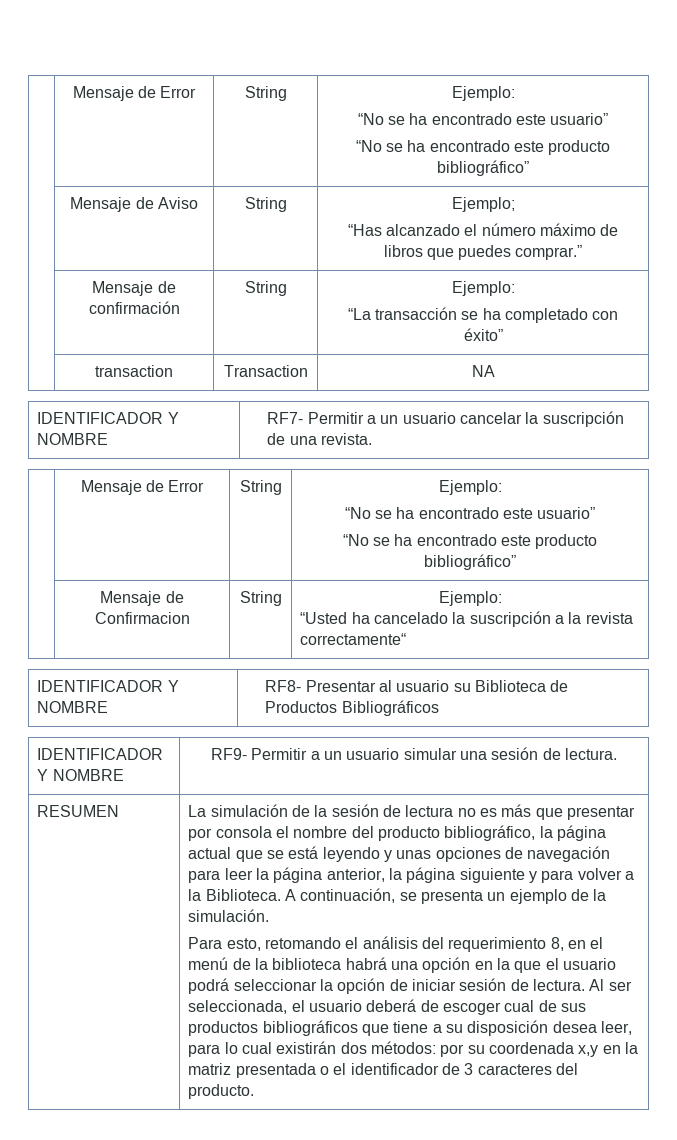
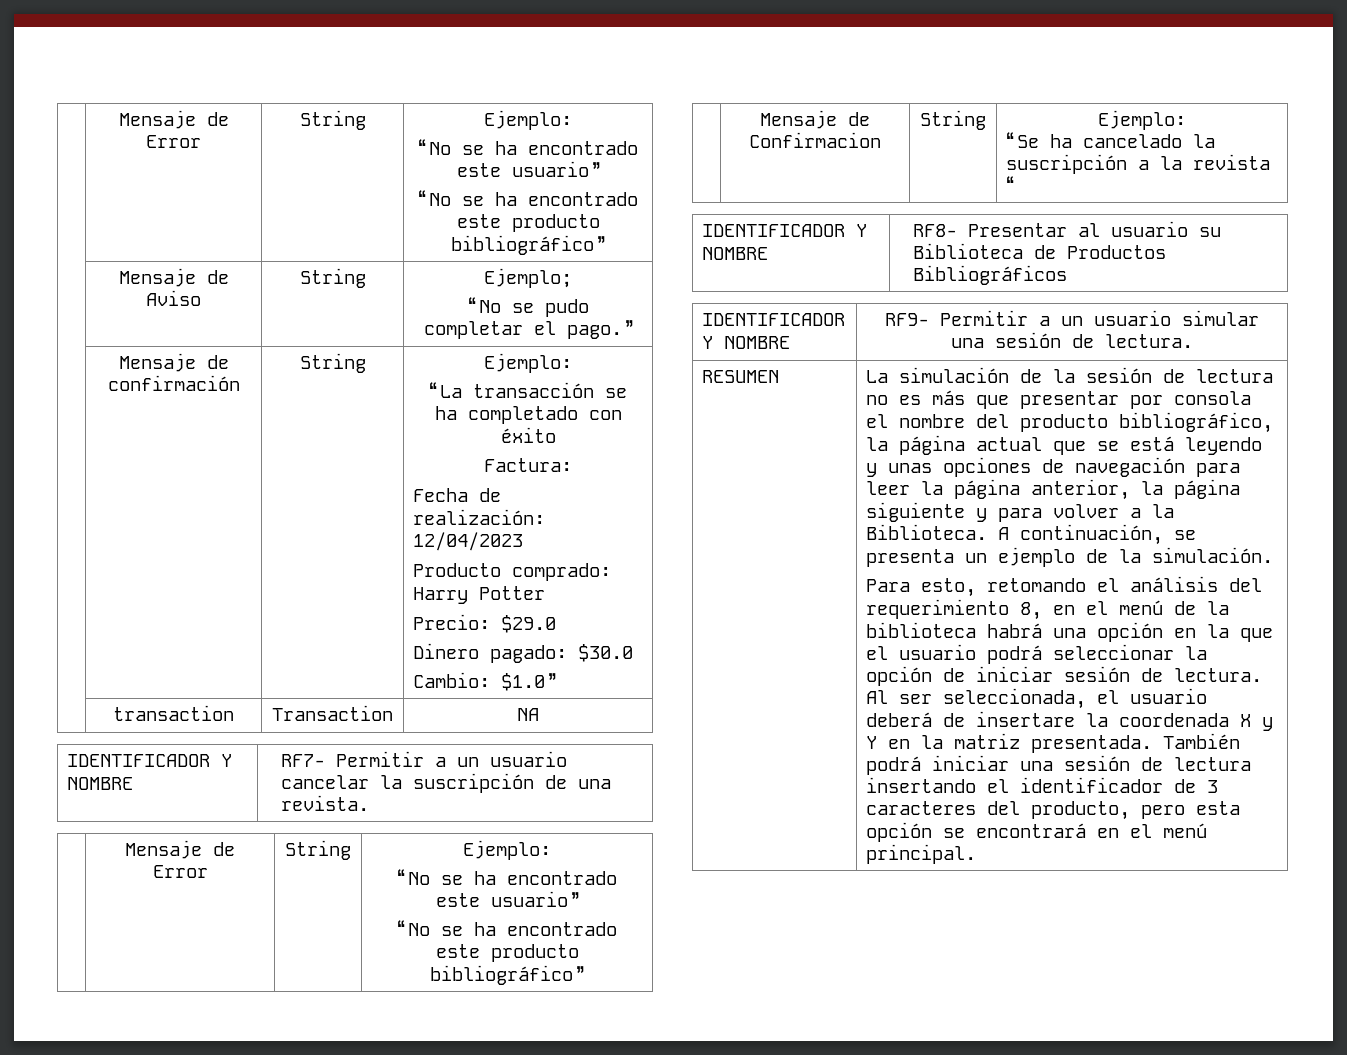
[347,223,619,236] [383,245,583,260] “Has alcanzado el número máximo de libros que puedes comprar.” -> [467,297,589,317] [423,320,633,339] “No se pudo completar el pago.”
[463,328,503,341] éxito” -> [500,427,556,443] [484,458,572,472] [412,488,501,502] [412,509,545,525] [412,532,523,551] [412,563,611,581] [412,586,545,604] [412,614,556,633] [412,643,633,663] [412,672,556,691] éxito // Factura: // Fecha de realización: 12/04/2023 // Producto comprado: Harry Potter // Precio: $29.0 // Dinero pagado: $30.0 // Cambio: $1.0”
[300,612,348,624] “Usted -> [1005,132,1039,148] “Se
[300,633,407,645] correctamente“ -> [1005,176,1017,192] “
[442,1000,586,1015] [188,1020,632,1036] [188,1041,638,1057] [188,1063,330,1078] escoger cual de sus productos bibliográficos que tiene a su disposición desea leer, para lo cual existirán dos métodos: por su coordenada x,y en la matriz presentada o -> [975,711,1273,731] [865,733,1240,753] [865,755,1251,775] [865,777,976,793] insertare la coordenada X y Y en la matriz presentada. También podrá iniciar una sesión de lectura insertando
[188,1084,255,1099] producto. -> [1030,801,1240,820] [865,822,1207,842] [865,844,976,864] producto, pero esta opción se encontrará en el menú principal.

